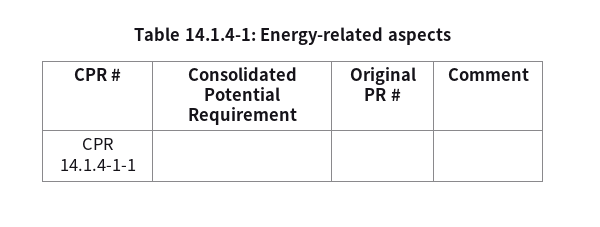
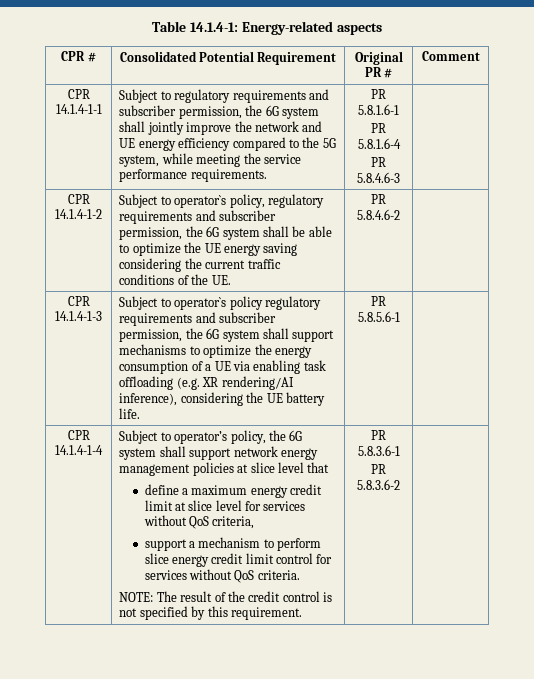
(136, 165) | -> [119,89,329,103] [119,105,319,119] [119,121,323,135] [119,137,336,151] [119,153,301,167] [119,169,267,182] [371,89,386,99] [358,104,399,115] [371,123,386,133] [357,138,401,149] [371,157,386,167] [357,172,400,183] [67,194,90,204] [55,209,102,219] [119,194,324,208] [119,210,277,224] [119,226,332,240] [119,242,298,256] [119,258,281,272] [119,274,231,285] [371,194,386,204] [357,209,400,220] [67,296,90,306] [55,311,102,321] [119,296,321,310] [119,312,277,326] [119,328,335,342] [119,344,312,358] [119,360,326,374] [119,376,294,390] [119,392,325,406] [119,408,141,419] [371,296,386,306] [357,311,400,322] [67,430,90,440] [55,445,103,455] [119,430,303,444] [119,446,318,460] [119,462,330,476] [144,484,323,498] [144,500,306,511] [143,515,255,529] [144,537,322,551] [144,553,333,567] [144,569,300,583] [119,591,333,602] [119,606,302,620] [371,430,386,440] [357,445,400,456] [371,464,386,474] [357,479,400,490] Subject to regulatory requirements and subscriber permission, the 6G system shall jointly improve the network and UE energy efficiency compared to the 5G system, while meeting the service performance requirements. | PR 5.8.1.6-1 // PR 5.8.1.6-4 // PR 5.8.4.6-3 | // CPR 14.1.4-1-2 | Subject to operator`s policy, regulatory requirements and subscriber permission, the 6G system shall be able to optimize the UE energy saving considering the current traffic conditions of the UE. | PR 5.8.4.6-2 | // CPR 14.1.4-1-3 | Subject to operator`s policy regulatory requirements and subscriber permission, the 6G system shall support mechanisms to optimize the energy consumption of a UE via enabling task offloading (e.g. XR rendering/AI inference), considering the UE battery life. | PR 5.8.5.6-1 | // CPR 14.1.4-1-4 | Subject to operator’s policy, the 6G system shall support network energy management policies at slice level that // define a maximum energy credit limit at slice level for services without QoS criteria, // support a mechanism to perform slice energy credit limit control for services without QoS criteria. // NOTE: The result of the credit control is not specified by this requirement. | PR 5.8.3.6-1 // PR 5.8.3.6-2

